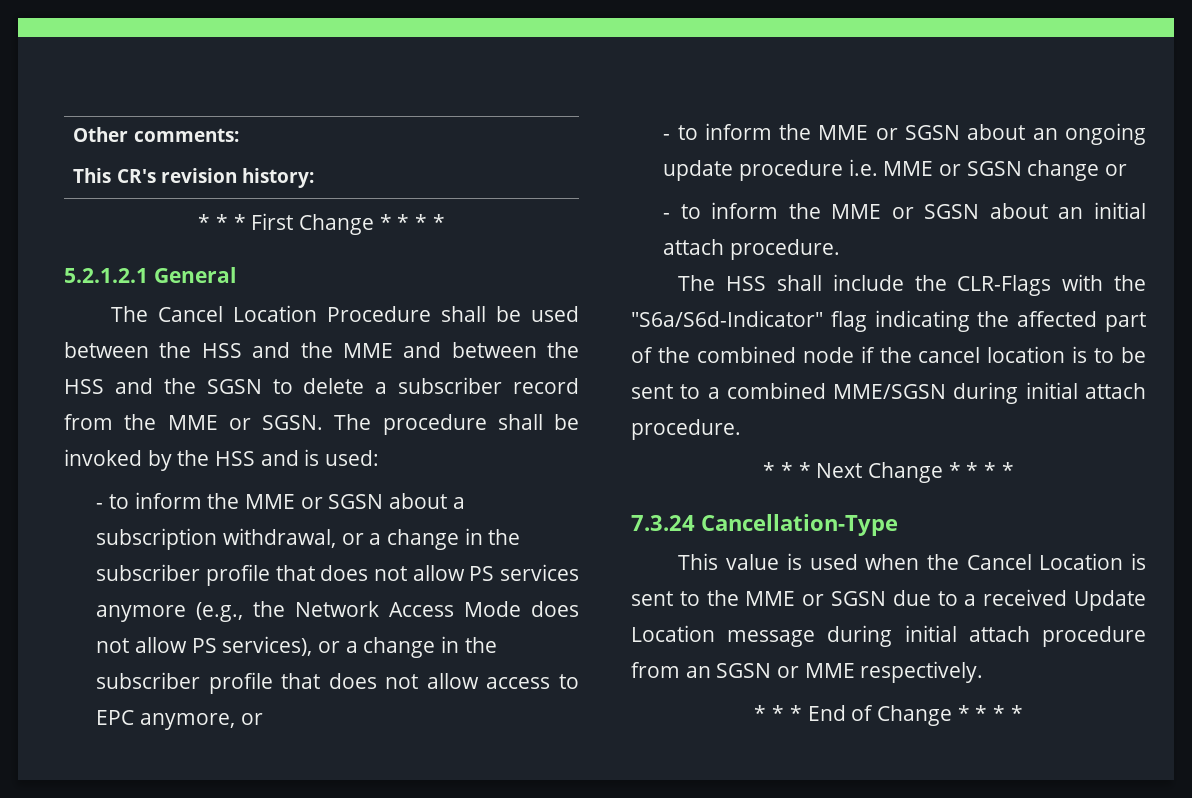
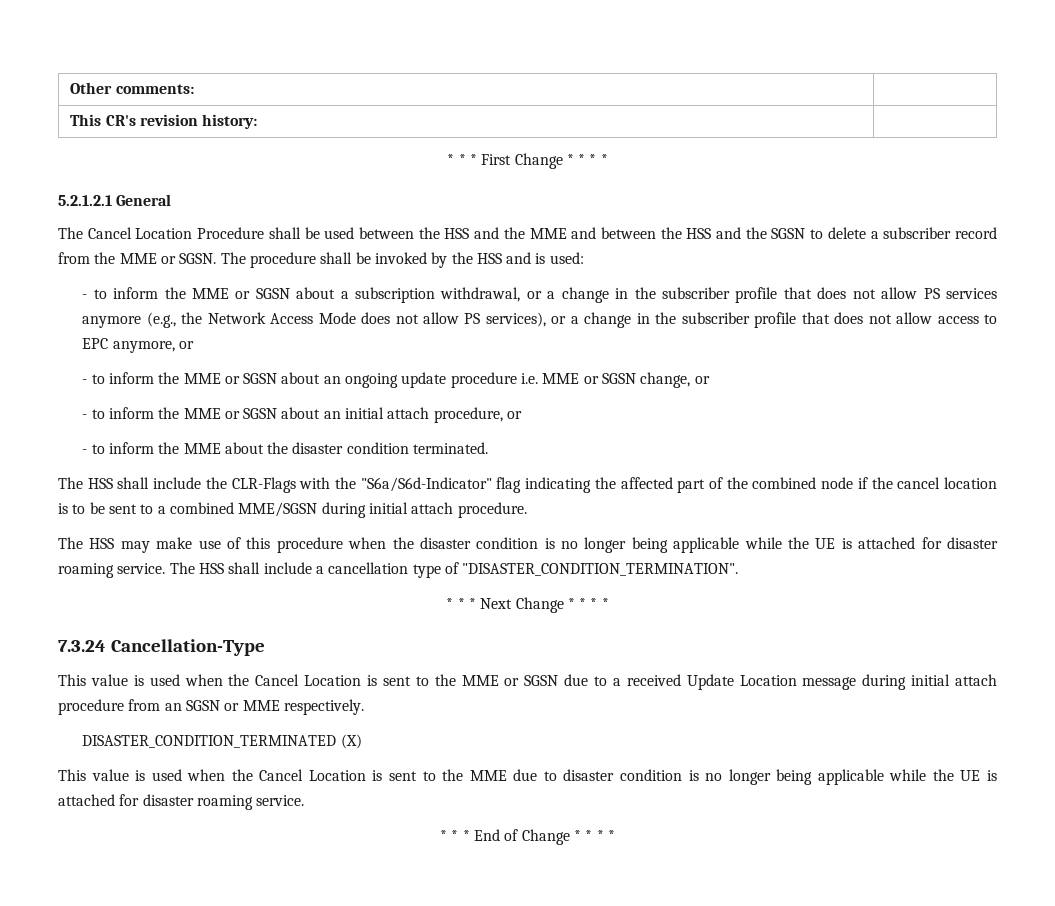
[1027,160,1100,181] change -> [640,372,691,388] change,
[729,239,840,260] procedure. -> [433,407,523,423] [82,442,489,454] procedure, or // - to inform the MME about the disaster condition terminated.
(741, 429) none -> [58,537,999,553] [58,562,739,578] // The HSS may make use of this procedure when the disaster condition is no longer being applicable while the UE is attached for disaster roaming service. The HSS shall include a cancellation type of "DISASTER_CONDITION_TERMINATION".
(984, 672) none -> [82,734,362,749] [58,769,997,785] [58,794,305,810] // DISASTER_CONDITION_TERMINATED (X) // This value is used when the Cancel Location is sent to the MME due to disaster condition is no longer being applicable while the UE is attached for disaster roaming service.

